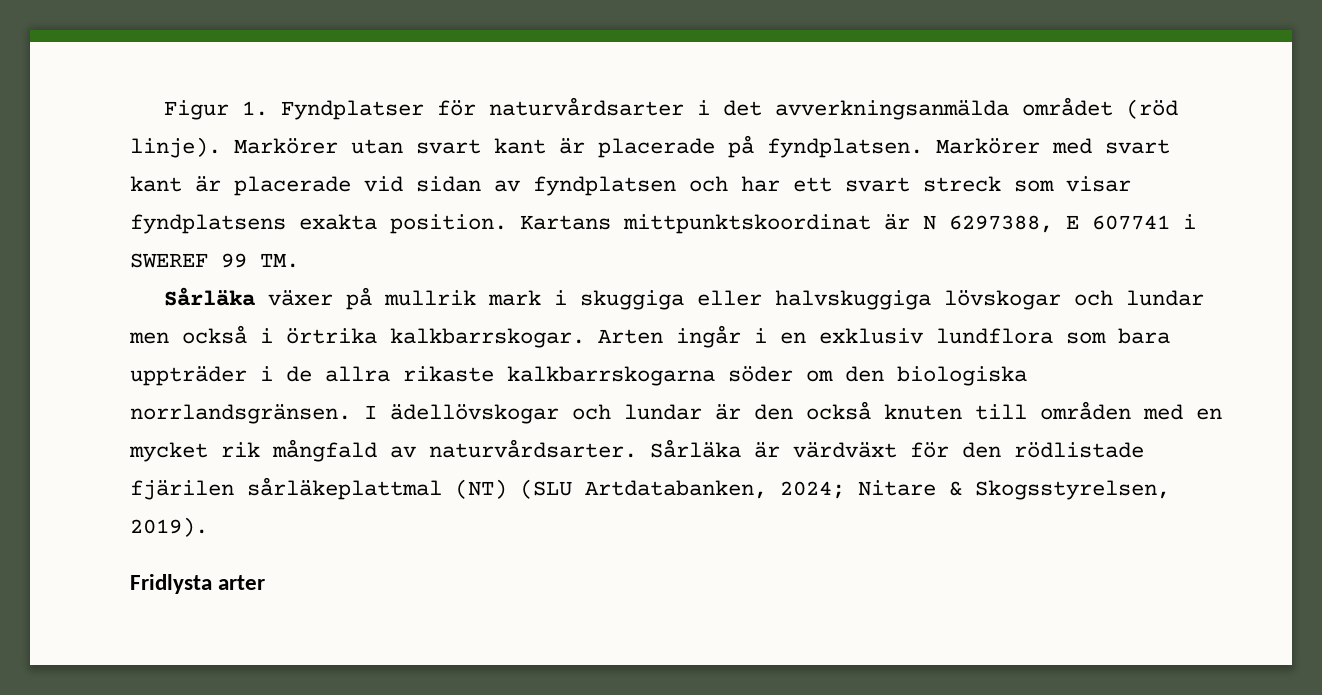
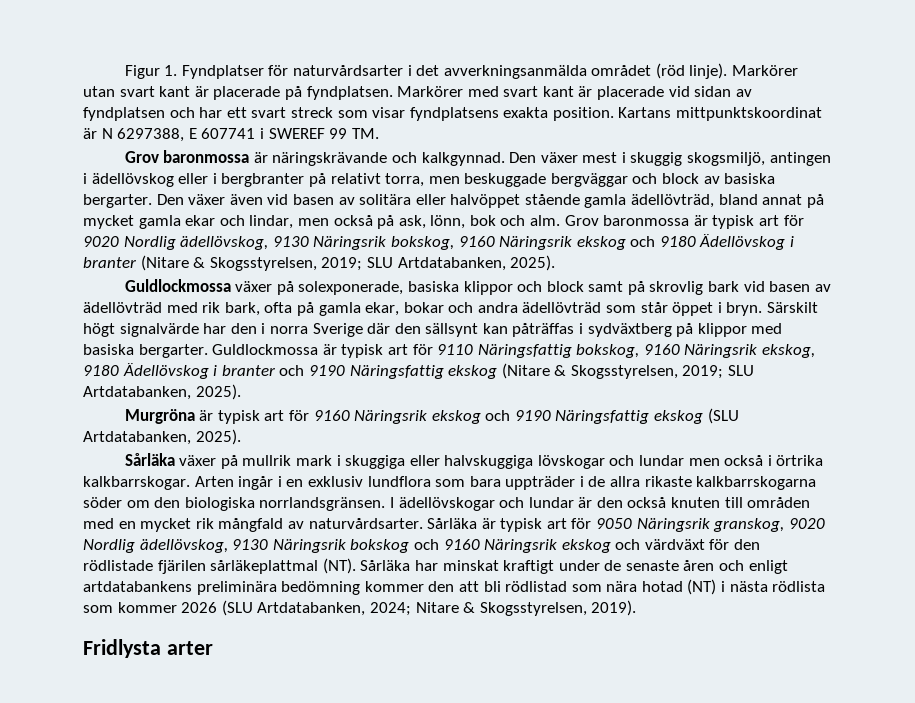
(299, 260) none -> [124,150,831,166] [83,173,776,187] [83,194,824,208] [83,215,804,229] [83,234,795,250] [83,255,556,271] [124,279,831,295] [83,302,819,316] [83,323,783,337] [83,344,816,358] [83,363,755,379] [83,384,241,400] [124,408,739,424] [83,429,241,445] // Grov baronmossa är näringskrävande och kalkgynnad. Den växer mest i skuggig skogsmiljö, antingen i ädellövskog eller i bergbranter på relativt torra, men beskuggade bergväggar och block av basiska bergarter. Den växer även vid basen av solitära eller halvöppet stående gamla ädellövträd, bland annat på mycket gamla ekar och lindar, men också på ask, lönn, bok och alm. Grov baronmossa är typisk art för 9020 Nordlig ädellövskog, 9130 Näringsrik bokskog, 9160 Näringsrik ekskog och 9180 Ädellövskog i branter (Nitare & Skogsstyrelsen, 2019; SLU Artdatabanken, 2025). // Guldlockmossa växer på solexponerade, basiska klippor och block samt på skrovlig bark vid basen av ädellövträd med rik bark, ofta på gamla ekar, bokar och andra ädellövträd som står öppet i bryn. Särskilt högt signalvärde har den i norra Sverige där den sällsynt kan påträffas i sydväxtberg på klippor med basiska bergarter. Guldlockmossa är typisk art för 9110 Näringsfattig bokskog, 9160 Näringsrik ekskog, 9180 Ädellövskog i branter och 9190 Näringsfattig ekskog (Nitare & Skogsstyrelsen, 2019; SLU Artdatabanken, 2025). // Murgröna är typisk art för 9160 Näringsrik ekskog och 9190 Näringsfattig ekskog (SLU Artdatabanken, 2025).
(780, 450) none -> [500,518,825,532] [83,539,641,553] typisk art för 9050 Näringsrik granskog, 9020 Nordlig ädellövskog, 9130 Näringsrik bokskog och 9160 Näringsrik ekskog och
[455,479,507,499] (NT) -> [322,558,788,574] [83,579,826,595] [83,602,218,613] (NT). Sårläka har minskat kraftigt under de senaste åren och enligt artdatabankens preliminära bedömning kommer den att bli rödlistad som nära hotad (NT) i nästa rödlista som kommer 2026

